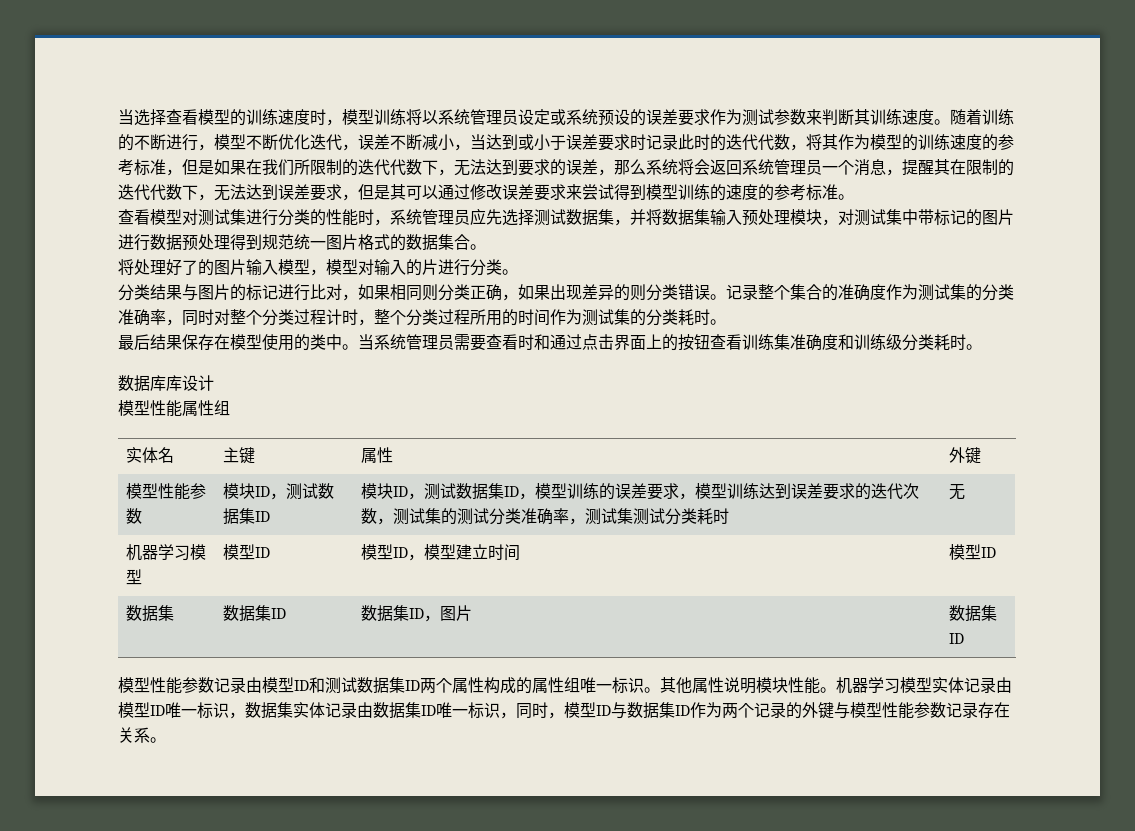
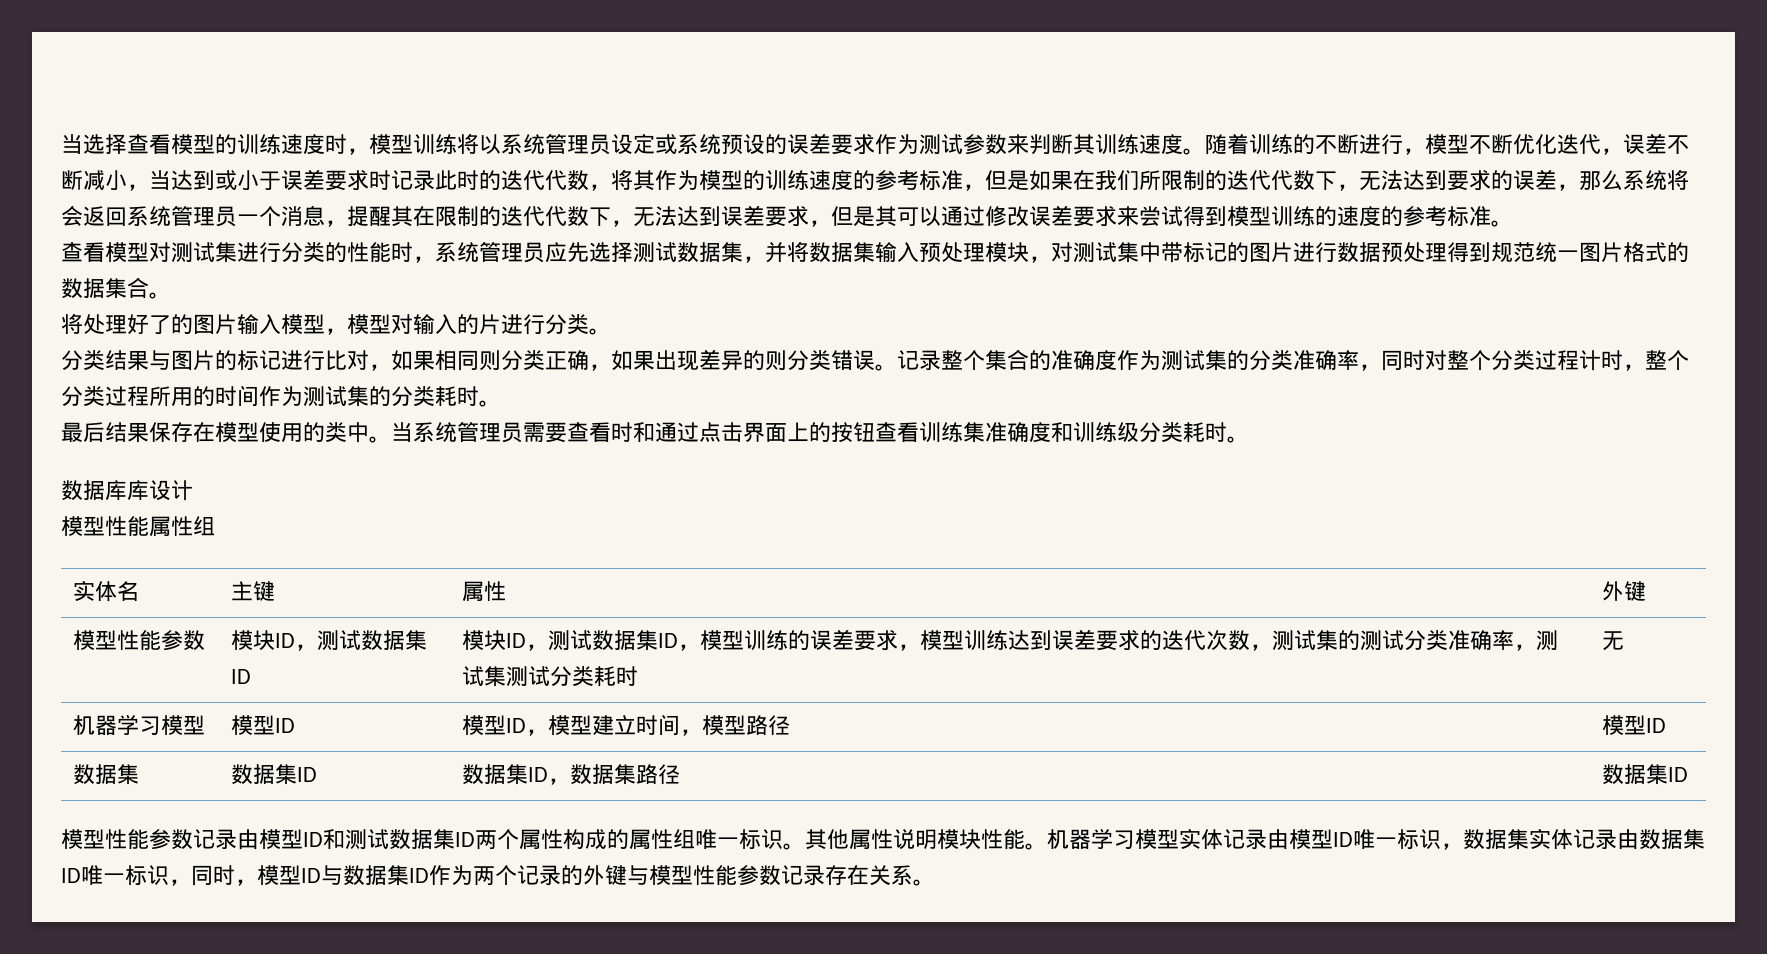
(520, 552) none -> [680,715,791,736] ，模型路径
[439,605,472,621] 图片 -> [570,764,681,785] 数据集路径

